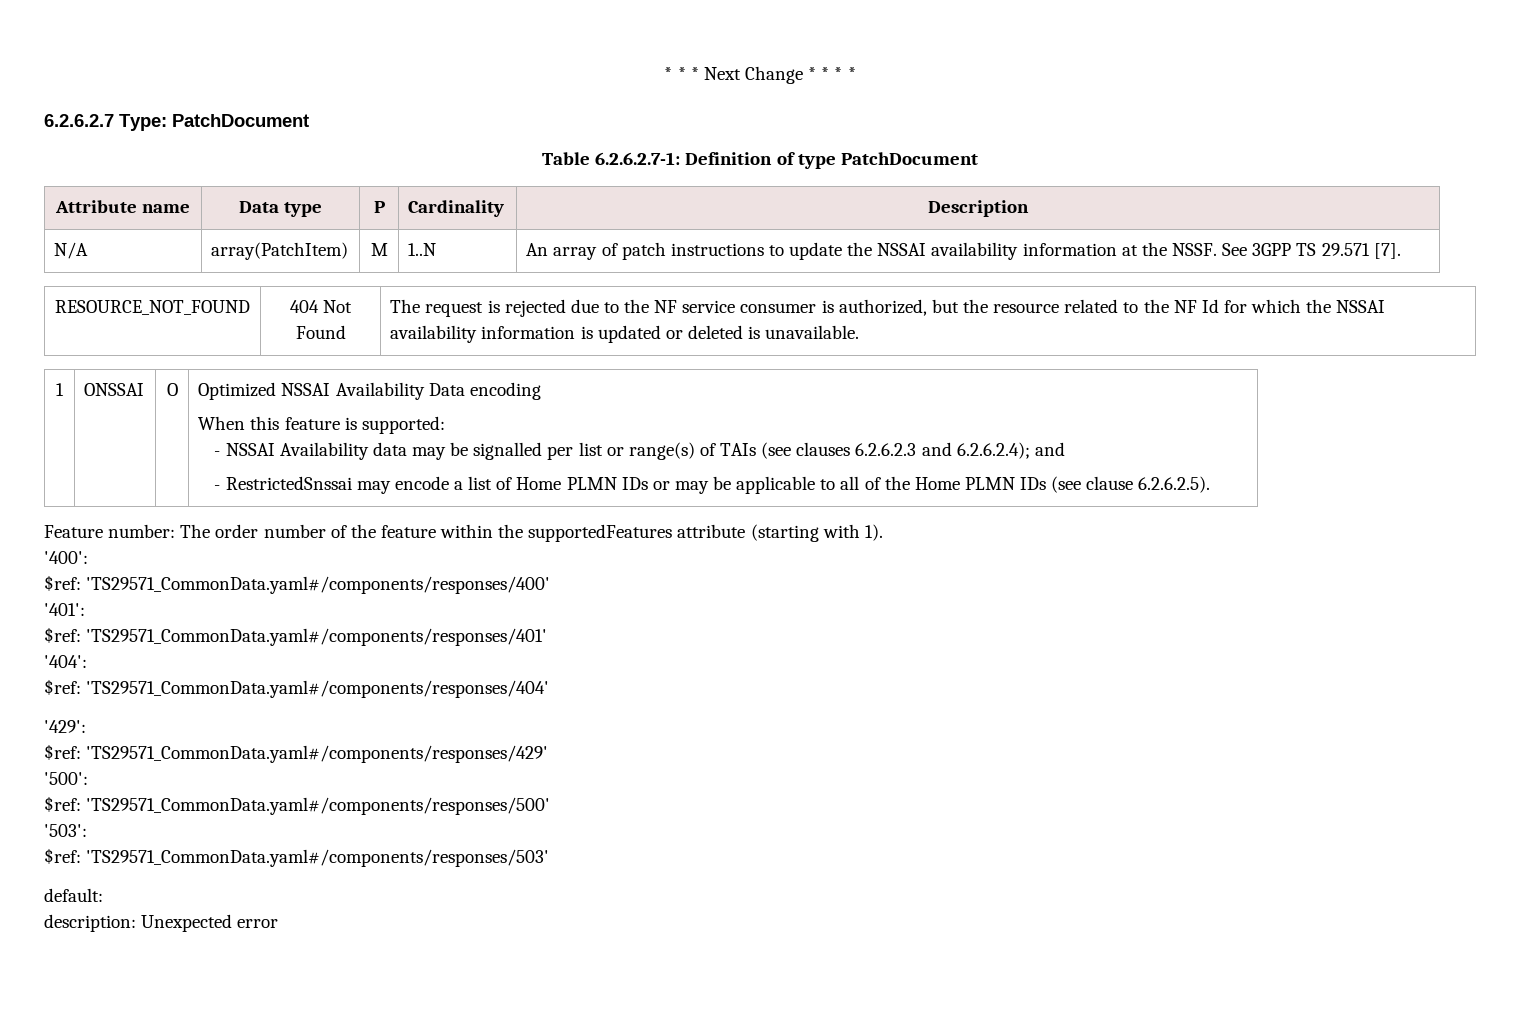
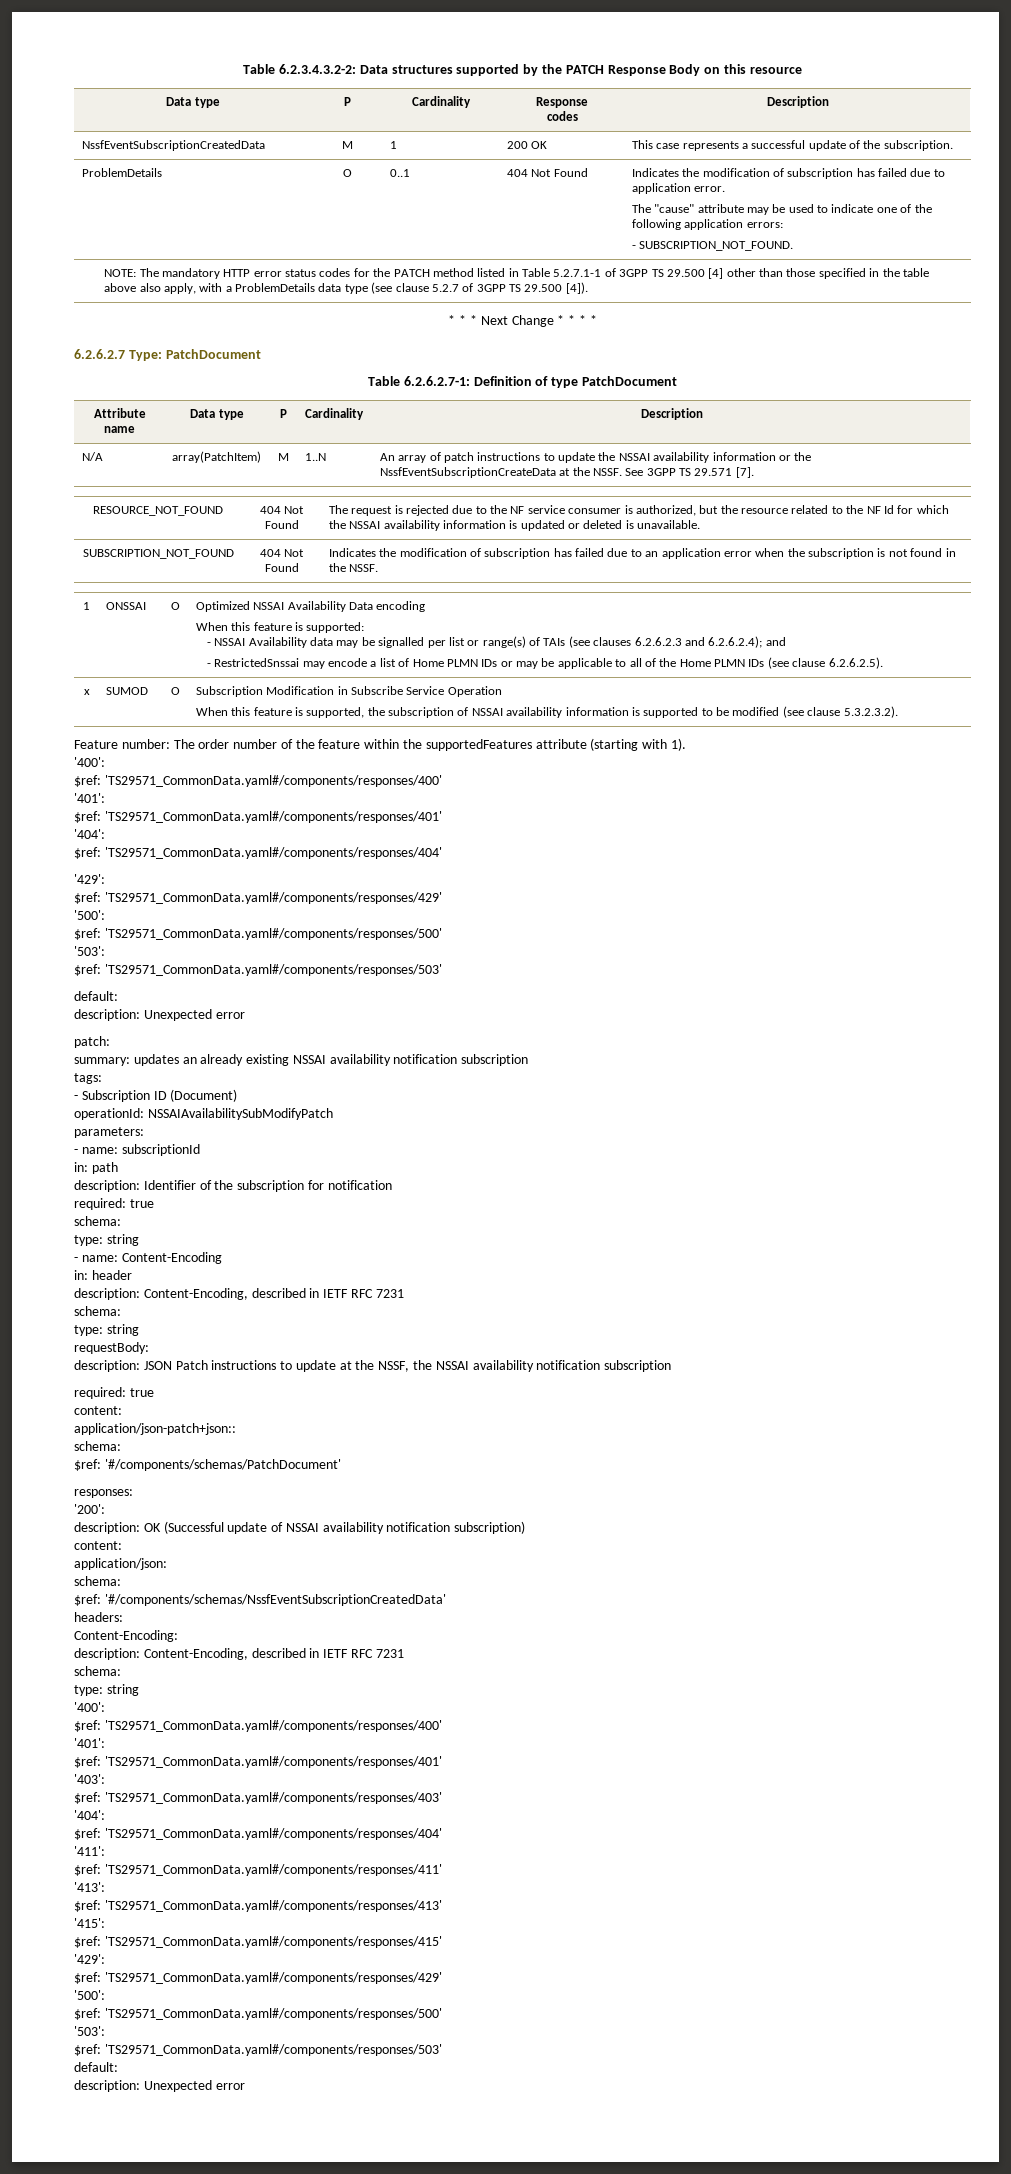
(664, 73) none -> [243,64,802,76] [166,97,220,108] [343,97,351,106] [412,96,471,108] [536,97,588,108] [546,111,578,121] [766,96,829,108] [81,140,265,151] [341,141,353,149] [389,141,397,149] [506,141,548,149] [631,140,953,151] [81,168,162,177] [342,169,352,177] [389,169,410,177] [506,168,588,177] [631,168,945,179] [631,183,726,194] [631,204,932,215] [631,219,783,230] [631,241,794,251] [104,268,929,279] [104,282,588,294] Table 6.2.3.4.3.2-2: Data structures supported by the PATCH Response Body on this resource // Data type | P | Cardinality | Response // codes | Description // NssfEventSubscriptionCreatedData | M | 1 | 200 OK | This case represents a successful update of the subscription. // ProblemDetails | O | 0..1 | 404 Not Found | Indicates the modification of subscription has failed due to application error. // The "cause" attribute may be used to indicate one of the following application errors: // - SUBSCRIPTION_NOT_FOUND. // NOTE: The mandatory HTTP error status codes for the PATCH method listed in Table 5.2.7.1-1 of 3GPP TS 29.500 [4] other than those specified in the table above also apply, with a ProblemDetails data type (see clause 5.2.7 of 3GPP TS 29.500 [4]). //
(1117, 249) none -> [778,452,812,461] [379,467,556,478] or the NssfEventSubscriptionCreateData
(860, 332) none -> [82,549,234,559] [259,549,305,557] [264,563,299,572] [328,548,956,559] [328,563,379,572] // SUBSCRIPTION_NOT_FOUND | 404 Not Found | Indicates the modification of subscription has failed due to an application error when the subscription is not found in the NSSF.
(1211, 484) none -> [83,689,90,695] [105,687,148,695] [170,687,180,695] [195,686,502,697] [195,706,898,718] // x | SUMOD | O | Subscription Modification in Subscribe Service Operation // When this feature is supported, the subscription of NSSAI availability information is supported to be modified (see clause 5.3.2.3.2).
(279, 923) none -> [74,1036,110,1048] [74,1054,529,1066] [74,1073,102,1084] [74,1089,238,1102] [74,1108,333,1120] [74,1127,144,1138] [74,1144,200,1156] [74,1162,118,1174] [74,1180,392,1192] [74,1198,154,1210] [74,1216,121,1226] [74,1234,139,1246] [74,1252,222,1264] [74,1270,132,1280] [74,1288,404,1300] [74,1306,121,1316] [74,1324,139,1336] [74,1342,149,1354] [74,1360,672,1372] [74,1387,154,1399] [74,1406,122,1415] [74,1423,236,1435] [74,1441,121,1451] [74,1459,341,1471] [74,1489,133,1498] [74,1504,105,1514] [74,1521,526,1534] [74,1541,122,1550] [74,1558,167,1570] [74,1576,121,1586] [74,1594,446,1606] [74,1612,123,1622] [74,1630,178,1642] [74,1648,404,1660] [74,1666,121,1676] [74,1684,139,1696] [74,1702,105,1712] [74,1720,442,1732] [74,1738,105,1748] [74,1756,442,1768] [74,1774,105,1784] [74,1792,442,1804] [74,1810,105,1820] [74,1828,442,1840] [74,1846,105,1856] [74,1864,442,1876] [74,1882,105,1892] [74,1900,442,1912] [74,1918,105,1928] [74,1936,442,1948] [74,1954,105,1964] [74,1972,442,1984] [74,1990,105,2000] [74,2008,442,2020] [74,2026,105,2036] [74,2044,442,2056] [74,2062,118,2072] [74,2080,245,2092] // patch: // summary: updates an already existing NSSAI availability notification subscription // tags: // - Subscription ID (Document) // operationId: NSSAIAvailabilitySubModifyPatch // parameters: // - name: subscriptionId // in: path // description: Identifier of the subscription for notification // required: true // schema: // type: string // - name: Content-Encoding // in: header // description: Content-Encoding, described in IETF RFC 7231 // schema: // type: string // requestBody: // description: JSON Patch instructions to update at the NSSF, the NSSAI availability notification subscription // required: true // content: // application/json-patch+json:: // schema: // $ref: '#/components/schemas/PatchDocument' // responses: // '200': // description: OK (Successful update of NSSAI availability notification subscription) // content: // application/json: // schema: // $ref: '#/components/schemas/NssfEventSubscriptionCreatedData' // headers: // Content-Encoding: // description: Content-Encoding, described in IETF RFC 7231 // schema: // type: string // '400': // $ref: 'TS29571_CommonData.yaml#/components/responses/400' // '401': // $ref: 'TS29571_CommonData.yaml#/components/responses/401' // '403': // $ref: 'TS29571_CommonData.yaml#/components/responses/403' // '404': // $ref: 'TS29571_CommonData.yaml#/components/responses/404' // '411': // $ref: 'TS29571_CommonData.yaml#/components/responses/411' // '413': // $ref: 'TS29571_CommonData.yaml#/components/responses/413' // '415': // $ref: 'TS29571_CommonData.yaml#/components/responses/415' // '429': // $ref: 'TS29571_CommonData.yaml#/components/responses/429' // '500': // $ref: 'TS29571_CommonData.yaml#/components/responses/500' // '503': // $ref: 'TS29571_CommonData.yaml#/components/responses/503' // default: // description: Unexpected error

